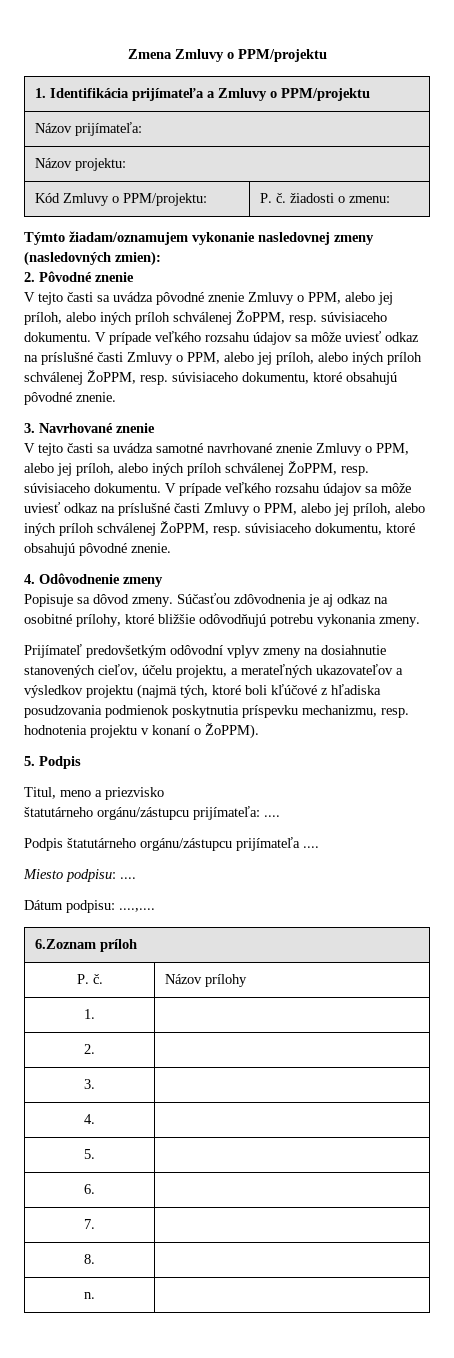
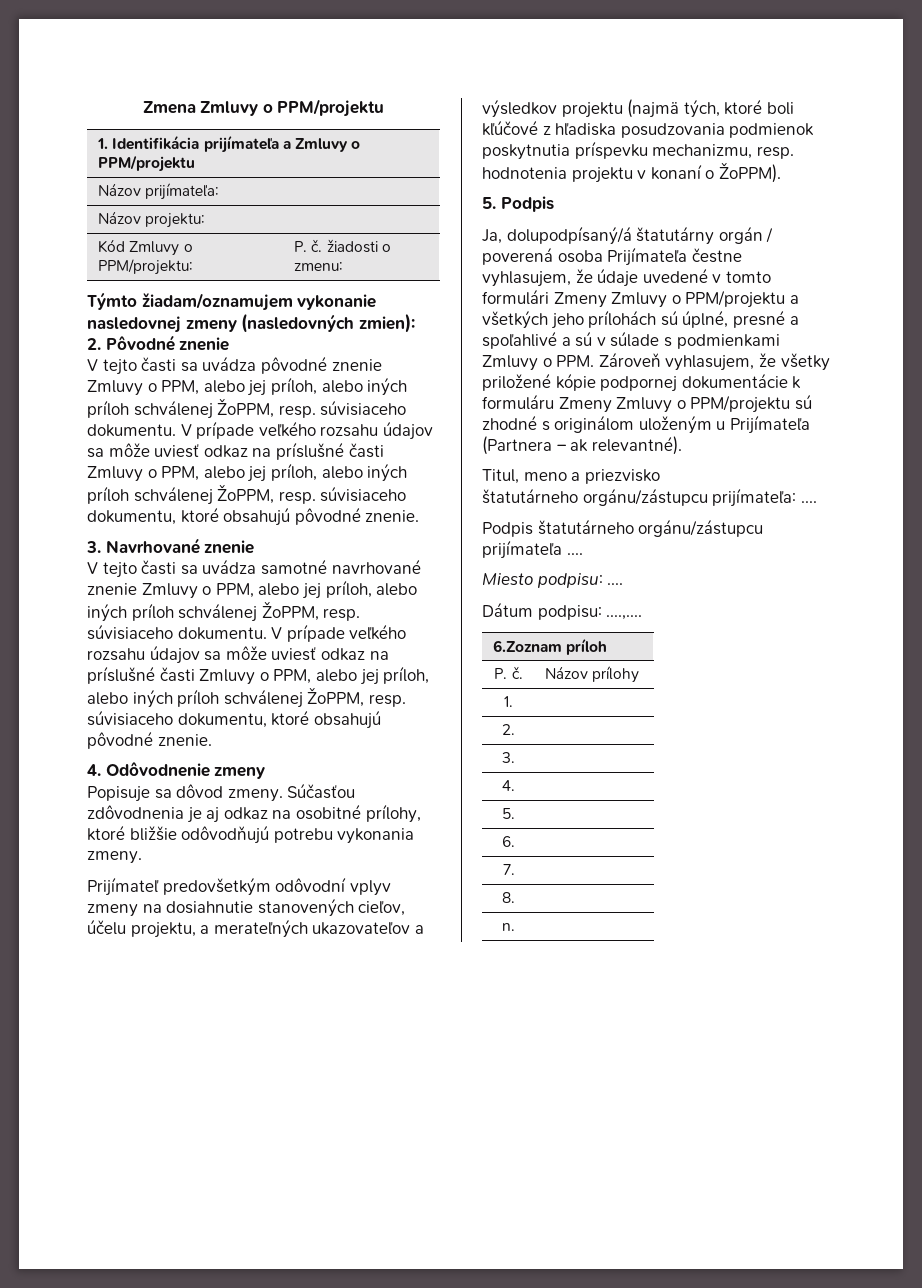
(81, 762) none -> [482,226,774,245] [482,247,742,266] [482,268,771,287] [482,289,799,308] [482,310,799,329] [482,331,780,349] [482,352,830,371] [482,373,802,392] [482,394,812,413] [482,415,810,434] [482,436,682,455] // Ja, dolupodpísaný/á štatutárny orgán / poverená osoba Prijímateľa čestne vyhlasujem, že údaje uvedené v tomto formulári Zmeny Zmluvy o PPM/projektu a všetkých jeho prílohách sú úplné, presné a spoľahlivé a sú v súlade s podmienkami Zmluvy o PPM. Zároveň vyhlasujem, že všetky priložené kópie podpornej dokumentácie k formuláru Zmeny Zmluvy o PPM/projektu sú zhodné s originálom uloženým u Prijímateľa (Partnera – ak relevantné).

